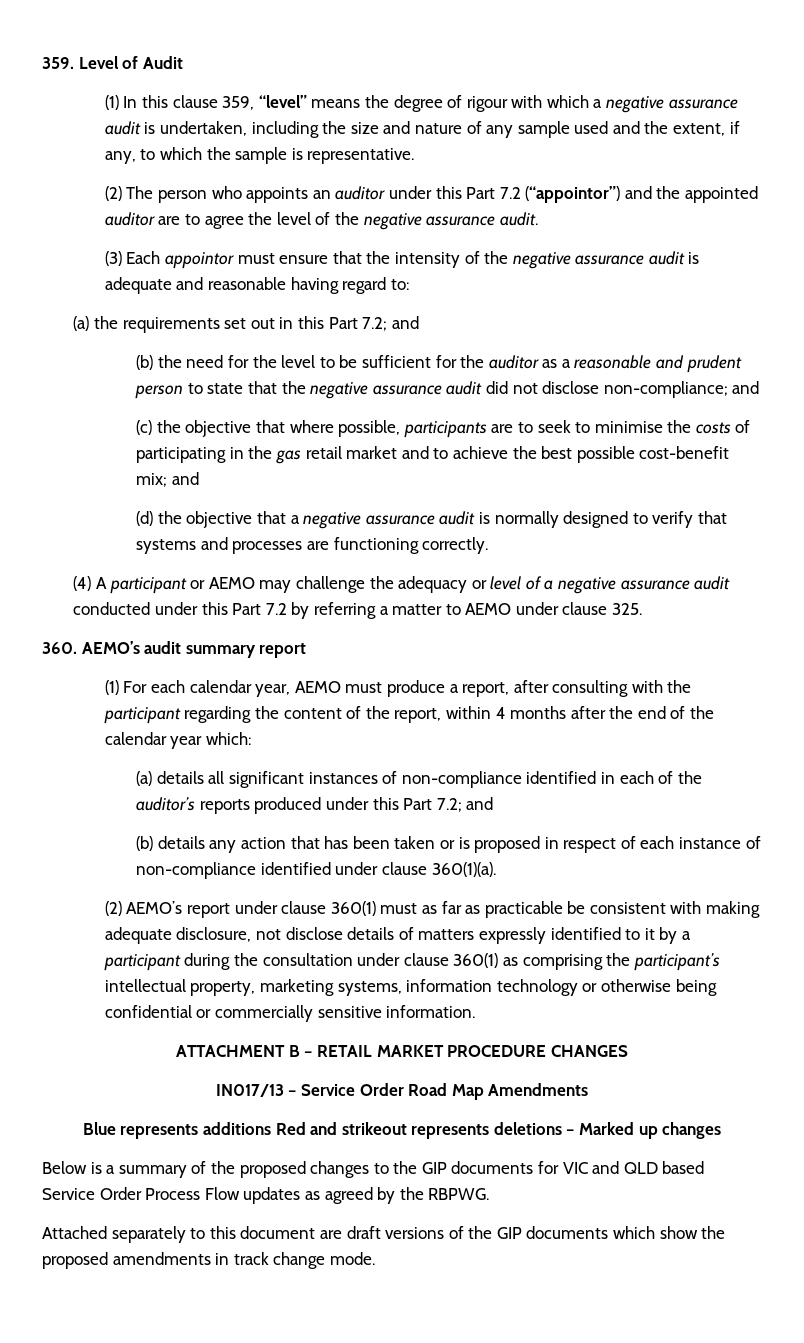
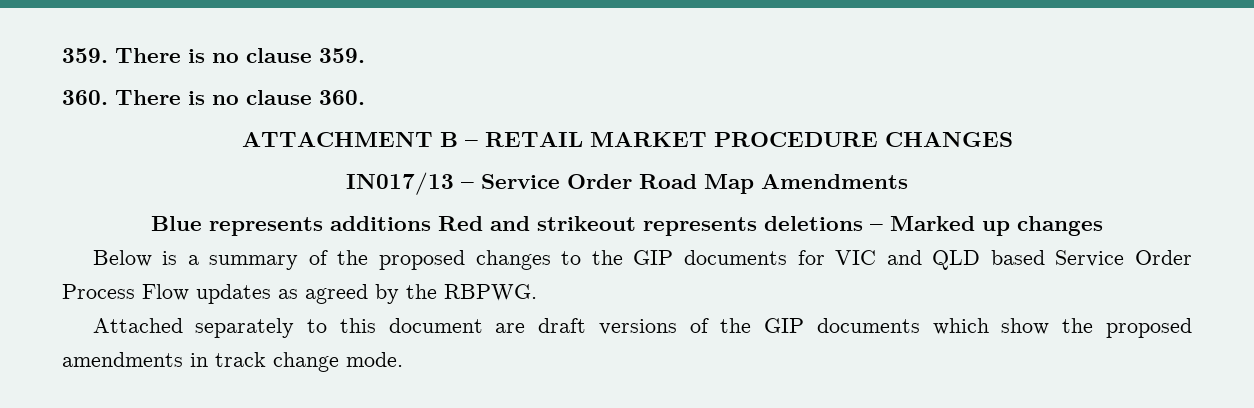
[42,56,183,69] [104,95,738,113] [104,121,740,138] [104,147,415,164] [104,186,759,203] [104,212,538,230] [104,251,700,269] [104,277,409,294] [73,316,419,333] [136,355,742,373] [135,381,760,399] [136,420,751,438] [136,446,730,464] [136,472,199,487] [136,511,727,529] [136,537,489,554] [73,576,731,594] [73,602,643,619] [42,641,307,658] [104,680,692,697] [103,706,715,724] [104,732,251,749] [136,771,702,788] [136,797,494,814] [136,836,761,853] [136,862,496,879] [104,901,761,918] [104,927,691,944] [103,953,720,971] [104,979,717,996] [104,1005,476,1022] 359. Level of Audit // (1) In this clause 359, “level” means the degree of rigour with which a negative assurance audit is undertaken, including the size and nature of any sample used and the extent, if any, to which the sample is representative. // (2) The person who appoints an auditor under this Part 7.2 (“appointor”) and the appointed auditor are to agree the level of the negative assurance audit. // (3) Each appointor must ensure that the intensity of the negative assurance audit is adequate and reasonable having regard to: // (a) the requirements set out in this Part 7.2; and // (b) the need for the level to be sufficient for the auditor as a reasonable and prudent person to state that the negative assurance audit did not disclose non-compliance; and // (c) the objective that where possible, participants are to seek to minimise the costs of participating in the gas retail market and to achieve the best possible cost-benefit mix; and // (d) the objective that a negative assurance audit is normally designed to verify that systems and processes are functioning correctly. // (4) A participant or AEMO may challenge the adequacy or level of a negative assurance audit conducted under this Part 7.2 by referring a matter to AEMO under clause 325. // 360. AEMO’s audit summary report // (1) For each calendar year, AEMO must produce a report, after consulting with the participant regarding the content of the report, within 4 months after the end of the calendar year which: // (a) details all significant instances of non-compliance identified in each of the auditor’s reports produced under this Part 7.2; and // (b) details any action that has been taken or is proposed in respect of each instance of non-compliance identified under clause 360(1)(a). // (2) AEMO’s report under clause 360(1) must as far as practicable be consistent with making adequate disclosure, not disclose details of matters expressly identified to it by a participant during the consultation under clause 360(1) as comprising the participant’s intellectual property, marketing systems, information technology or otherwise being confidential or commercially sensitive information. -> [62,48,365,63] [62,90,365,105] 359. There is no clause 359. // 360. There is no clause 360.

